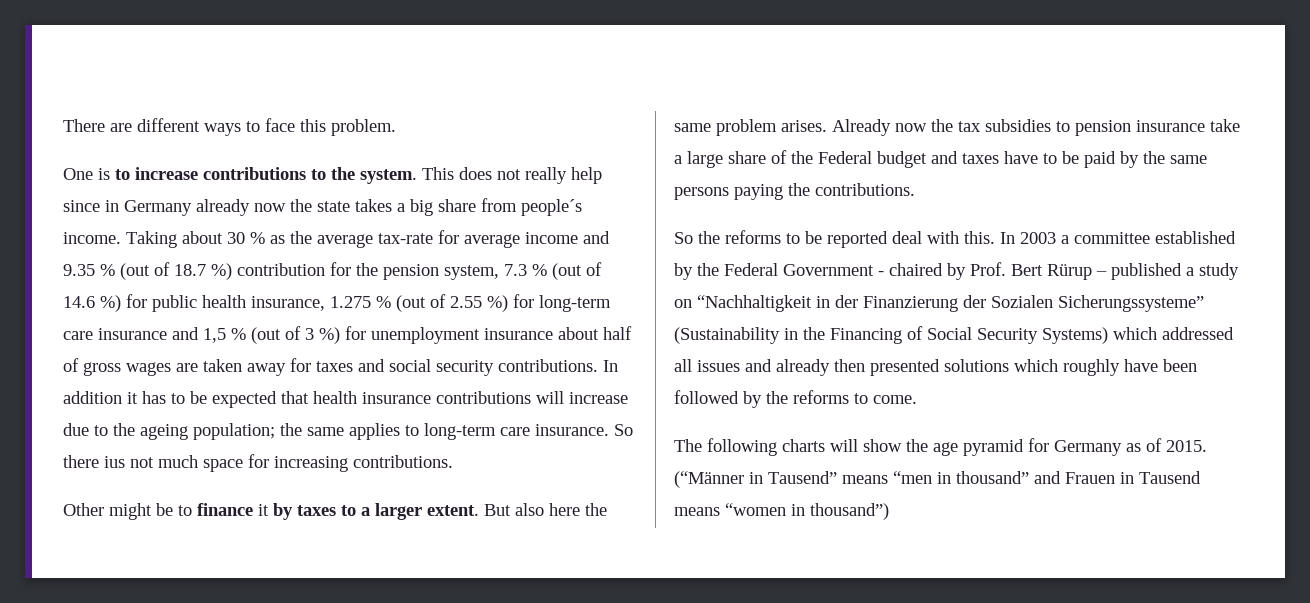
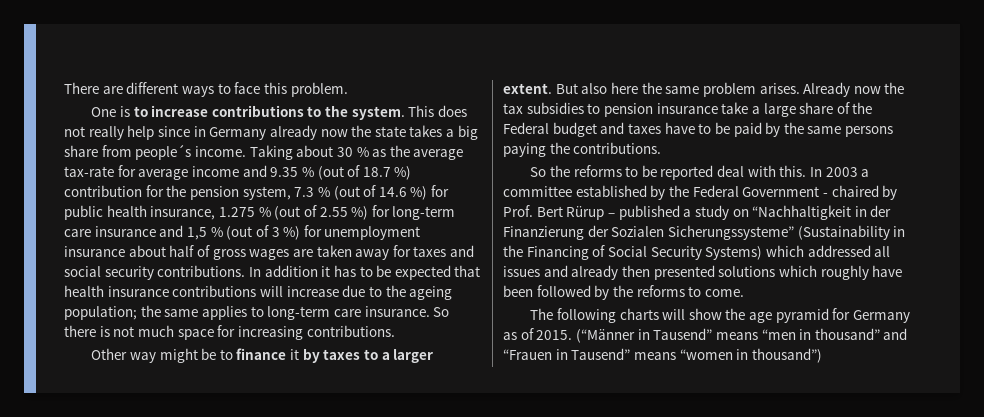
[104,456,125,468] ius -> [99,326,110,337] is
(104, 509) none -> [129,352,156,363] way
[1065,471,1201,484] Frauen in Tausend -> [503,348,631,360] “Frauen in Tausend”

